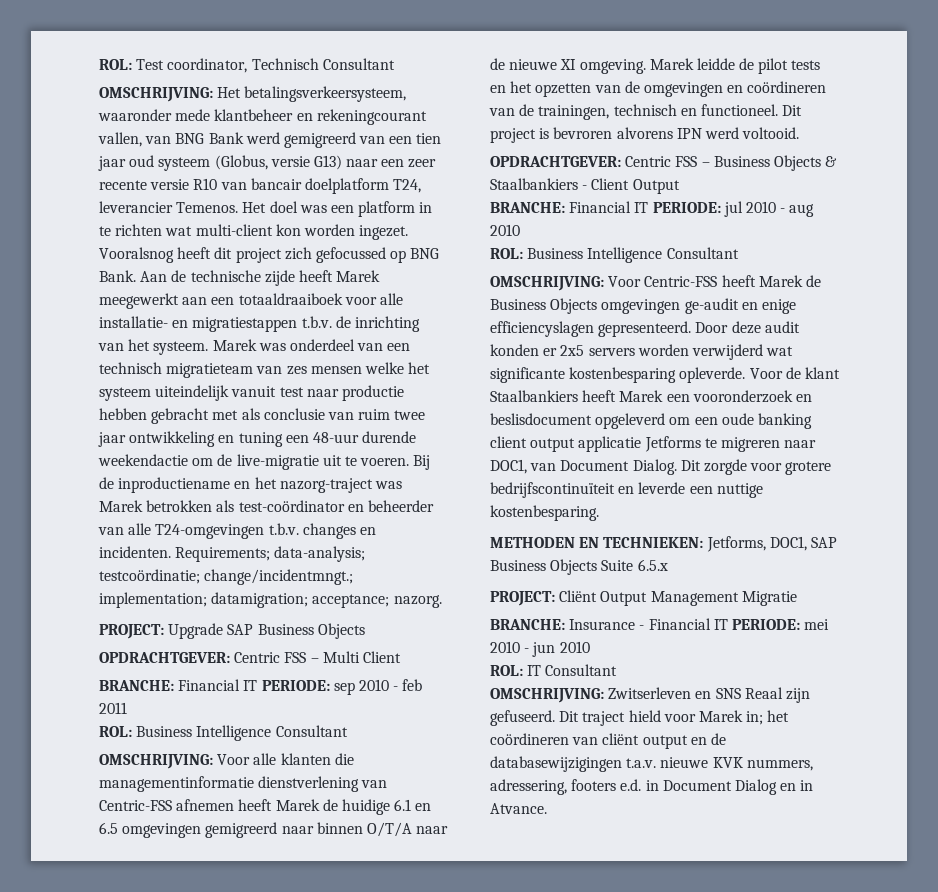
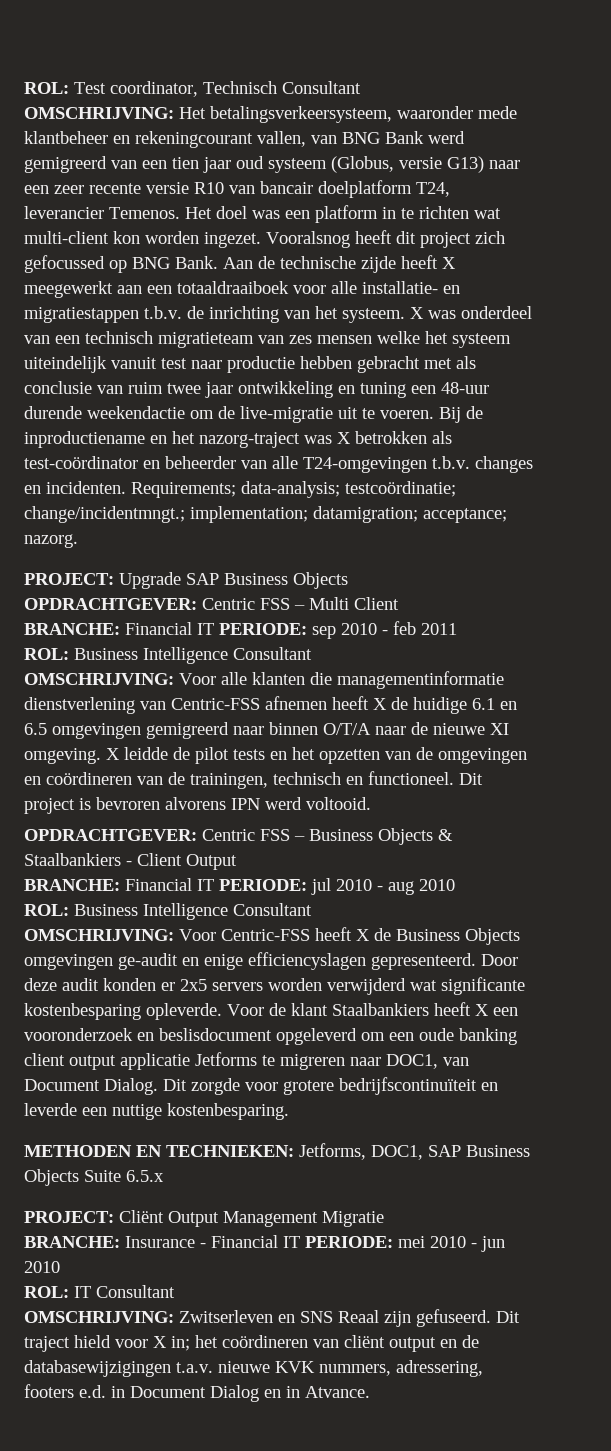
[336,270,381,282] Marek -> [442,257,456,269] X
[212,339,257,351] Marek -> [410,307,424,319] X
[99,500,143,512] Marek -> [337,432,351,444] X
[275,799,320,811] Marek -> [373,698,387,710] X
[649,58,694,70] Marek -> [106,748,120,760] X
[758,275,803,287] Marek -> [356,929,370,941] X
[619,390,664,402] Marek -> [475,1004,489,1016] X
[698,710,743,722] Marek -> [153,1336,167,1348] X

